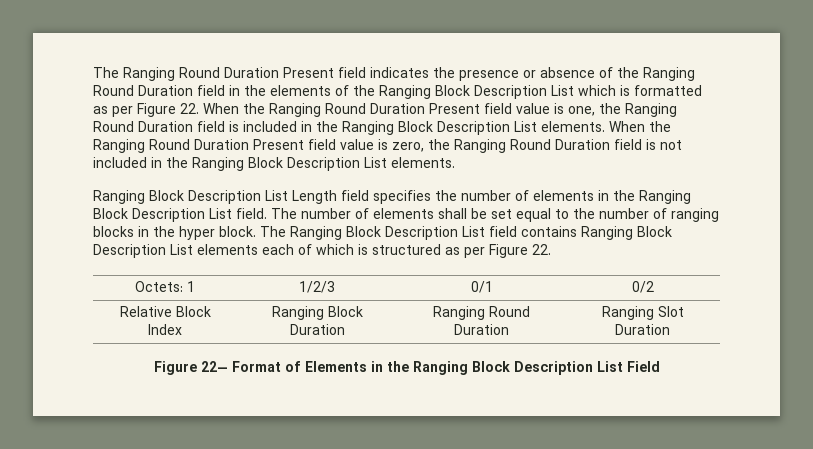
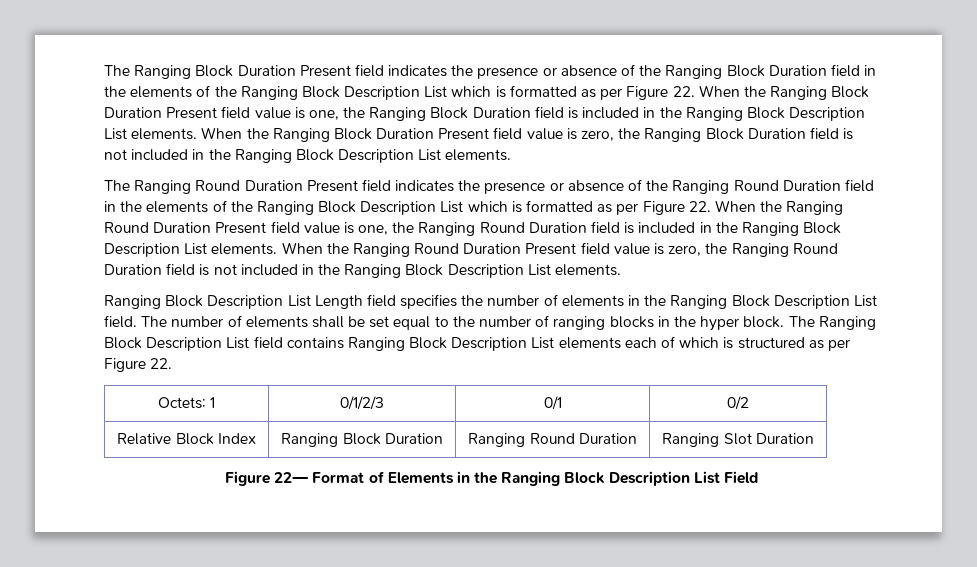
[93,67,175,81] The Ranging -> [104,64,877,79] [104,85,870,100] [104,106,866,121] [104,127,854,142] [104,149,512,163] [104,180,192,194] The Ranging Block Duration Present field indicates the presence or absence of the Ranging Block Duration field in the elements of the Ranging Block Description List which is formatted as per Figure 22. When the Ranging Block Duration Present field value is one, the Ranging Block Duration field is included in the Ranging Block Description List elements. When the Ranging Block Duration Present field value is zero, the Ranging Block Duration field is not included in the Ranging Block Description List elements. // The Ranging
[299,281,335,293] 1/2/3 -> [340,396,384,410] 0/1/2/3

